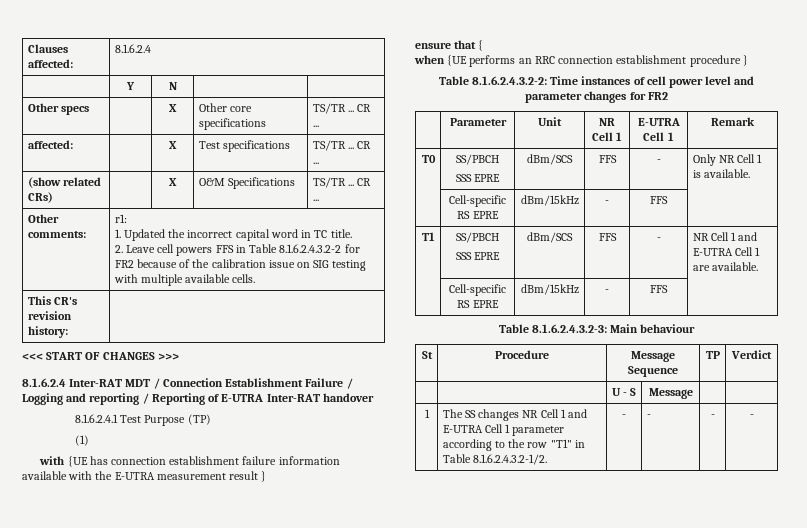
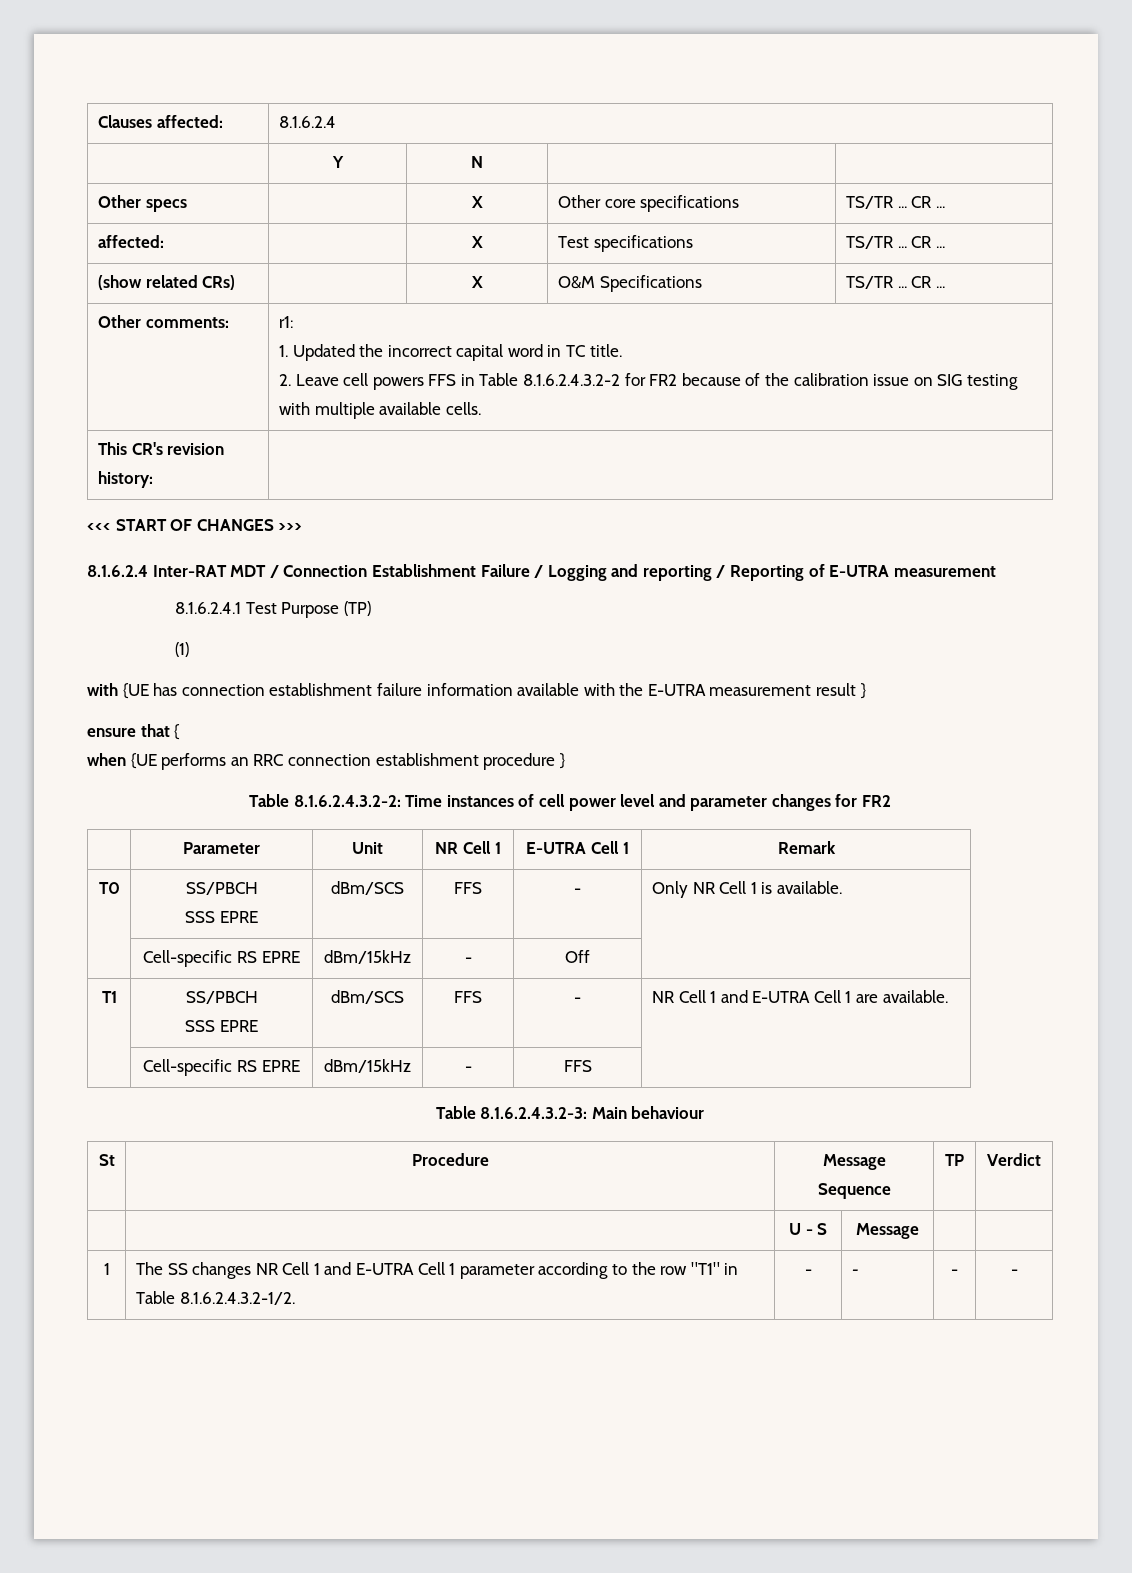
[266,393,374,402] Inter-RAT handover -> [893,566,996,577] measurement
[650,196,668,204] FFS -> [565,950,590,963] Off

